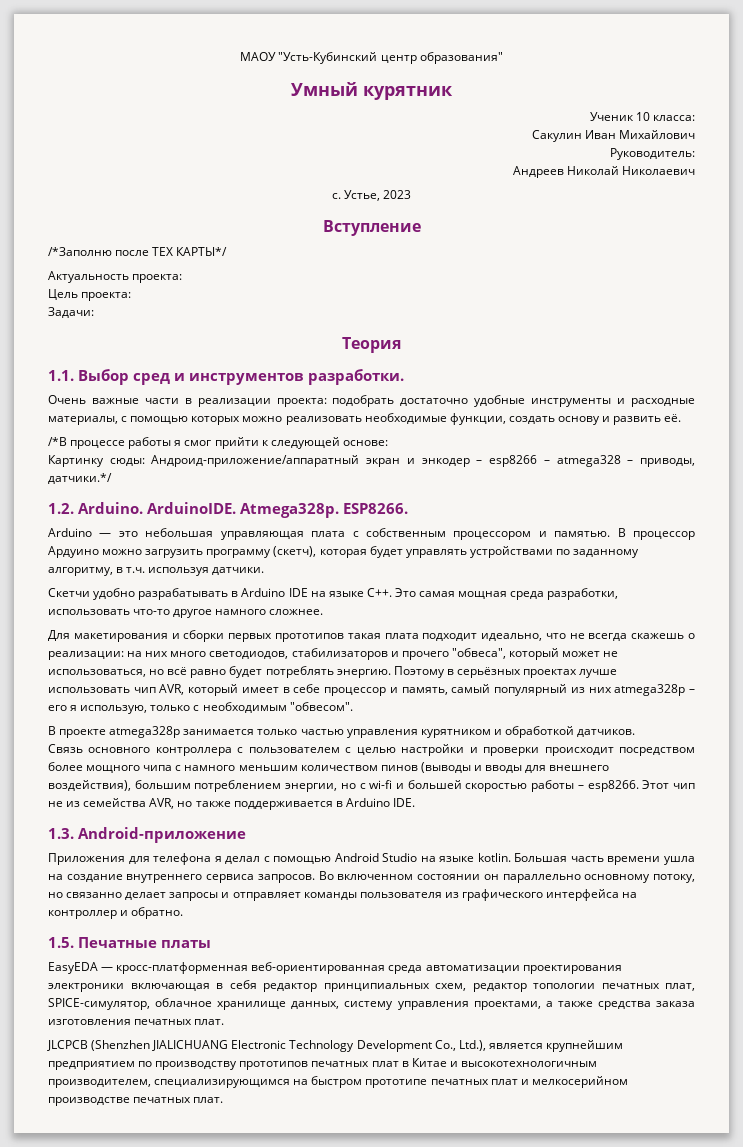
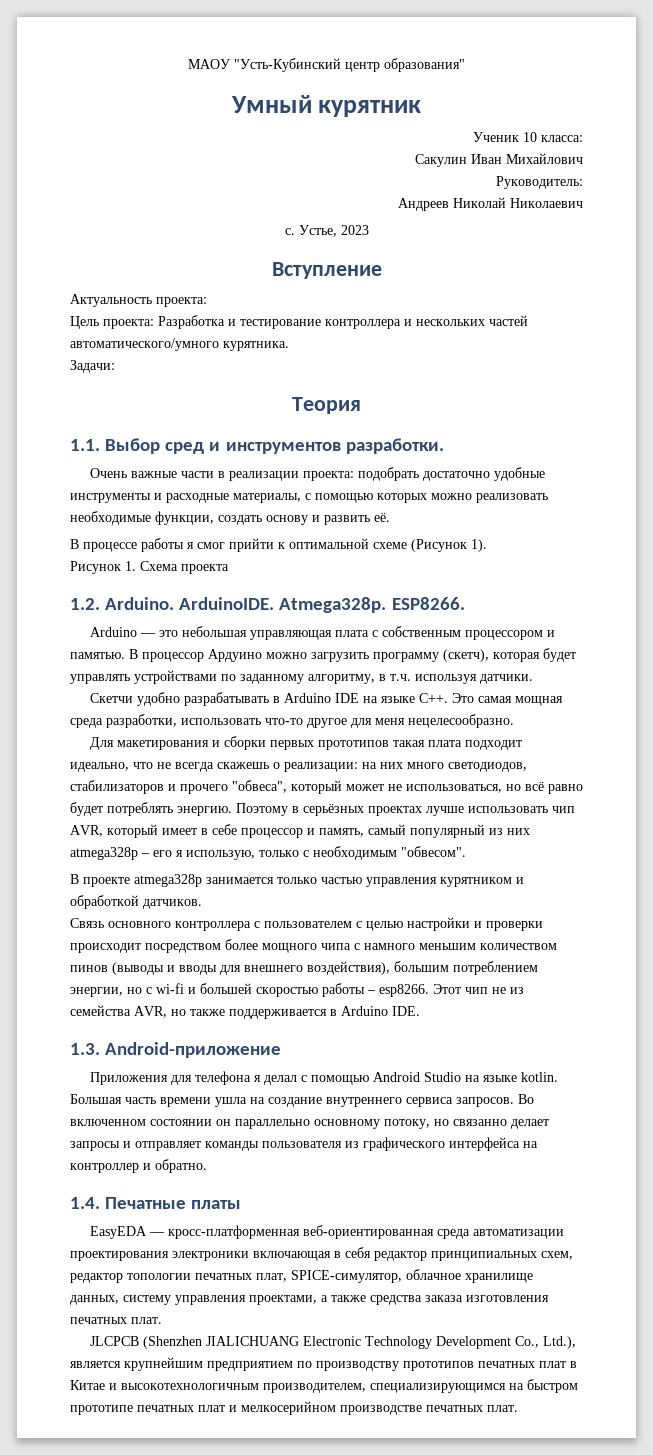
[48,247,228,256] // /*Заполню после ТЕХ КАРТЫ*/ -> (382, 270) none
(132, 296) none -> [158,315,528,329] [70,338,289,351] Разработка и тестирование контроллера и нескольких частей автоматического/умного курятника.
[48,437,67,446] /*В -> [70,539,79,549] В
[270,437,388,449] [48,455,696,467] [48,473,112,484] следующей основе: // Картинку сюды: Андроид-приложение/аппаратный экран и энкодер – esp8266 – atmega328 – приводы, датчики.*/ -> [289,538,487,552] [70,561,229,574] оптимальной схеме (Рисунок 1). // Рисунок 1. Схема проекта
[215,609,324,615] намного сложнее. -> [351,714,514,728] для меня нецелесообразно.
[48,937,74,948] 1.5. -> [70,1197,100,1209] 1.4.

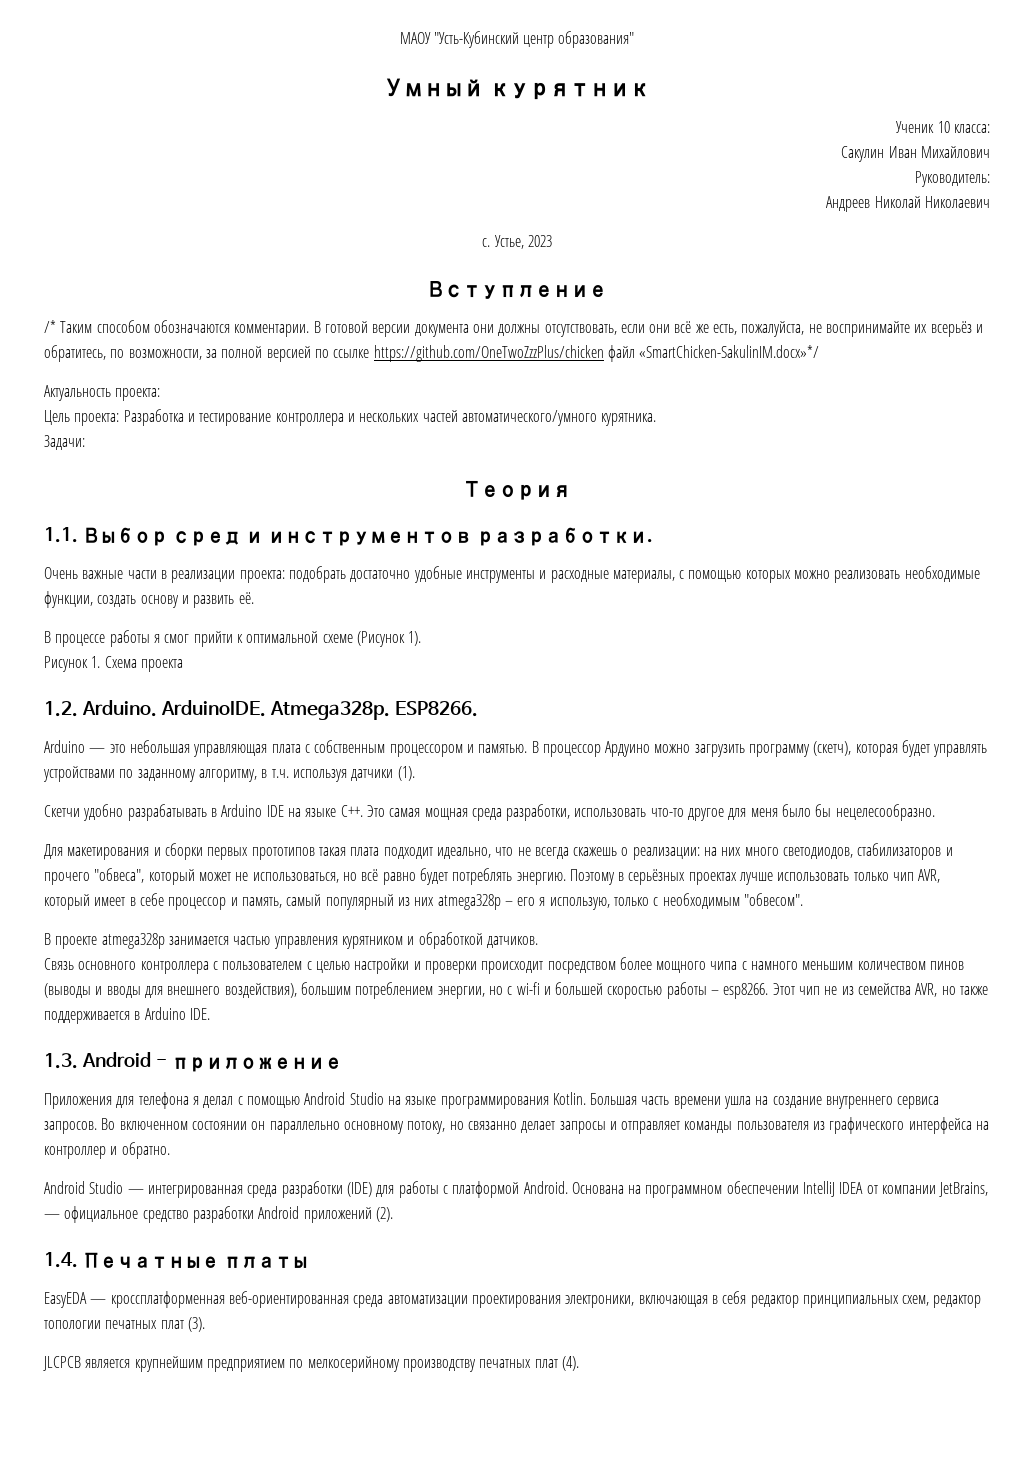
(382, 270) none -> [44,320,984,337] [44,345,820,362] // /* Таким способом обозначаются комментарии. В готовой версии документа они должны отсутствовать, если они всё же есть, пожалуйста, не воспринимайте их всерьёз и обратитесь, по возможности, за полной версией по ссылке https://github.com/OneTwoZzzPlus/chicken файл «SmartChicken-SakulinIM.docx»*/
[480,674,533,684] датчики. -> [351,766,415,781] датчики (1).
(405, 721) none -> [782,804,832,817] было бы
(548, 809) none -> [853,872,889,881] только
[277,877,317,884] только -> (229, 940) none
[105,1042,282,1058] Android-приложение -> [81,1052,342,1072] Android - приложение
[521,1072,559,1082] kotlin. -> [440,1092,586,1109] программирования Kotlin.
(207, 1166) none -> [44,1181,989,1198] [44,1206,393,1223] // Android Studio — интегрированная среда разработки (IDE) для работы с платформой Android. Основана на программном обеспечении IntelliJ IDEA от компании JetBrains, — официальное средство разработки Android приложений (2).
[168,1225,301,1239] кросс-платформенная -> [110,1291,225,1308] кроссплатформенная
[172,1251,249,1261] электроники -> [565,1295,635,1308] электроники,
[256,1269,533,1283] [70,1295,549,1305] [70,1317,162,1324] [90,1336,577,1349] [70,1357,577,1371] [70,1379,578,1393] [70,1401,518,1415] плат, SPICE-симулятор, облачное хранилище данных, систему управления проектами, а также средства заказа изготовления печатных плат. // JLCPCB (Shenzhen JIALICHUANG Electronic Technology Development Co., Ltd.), является крупнейшим предприятием по производству прототипов печатных плат в Китае и высокотехнологичным производителем, специализирующимся на быстром прототипе печатных плат и мелкосерийном производстве печатных плат. -> [160,1317,205,1332] [43,1356,579,1372] плат (3). // JLCPCB является крупнейшим предприятием по мелкосерийному производству печатных плат (4).

